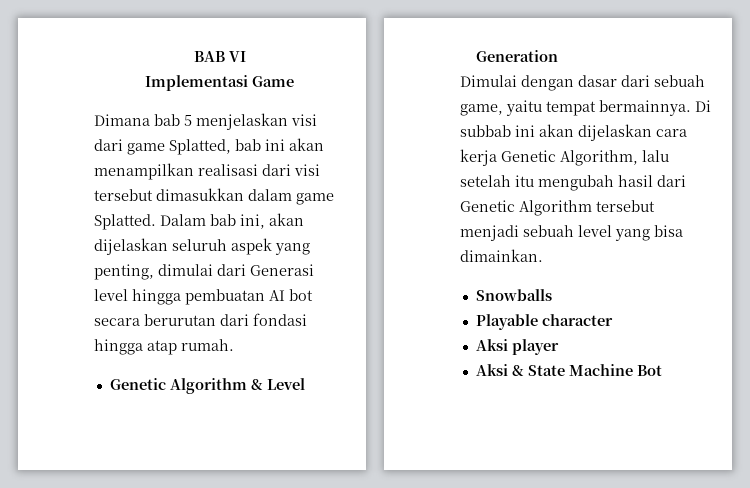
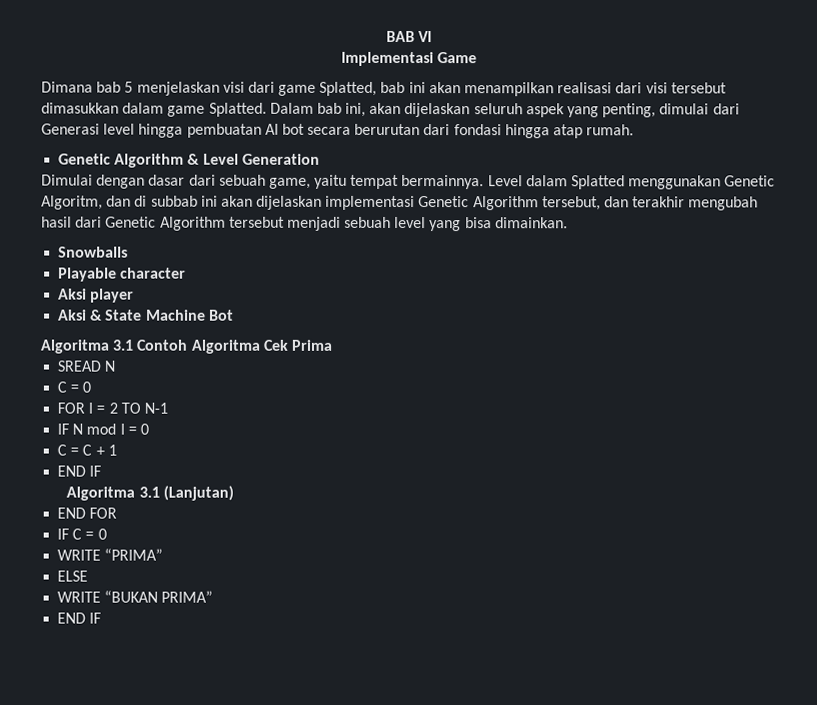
[695,100,711,112] [460,124,687,141] [460,149,669,166] [460,175,534,187] Di subbab ini akan dijelaskan cara kerja Genetic Algorithm, lalu setelah itu -> [487,175,776,190] [41,195,686,211] Level dalam Splatted menggunakan Genetic Algoritm, dan di subbab ini akan dijelaskan implementasi Genetic Algorithm tersebut, dan terakhir
(662, 370) none -> [40,339,333,354] [57,360,116,372] [57,381,92,393] [57,402,168,414] [57,423,149,435] [57,444,117,456] [57,465,102,477] [66,485,234,501] [57,507,118,519] [57,528,107,540] [57,548,164,561] [57,570,89,582] [57,590,214,603] [57,612,102,624] // Algoritma 3.1 Contoh Algoritma Cek Prima // SREAD N // C = 0 // FOR I = 2 TO N-1 // IF N mod I = 0 // C = C + 1 // END IF // Algoritma 3.1 (Lanjutan) // END FOR // IF C = 0 // WRITE “PRIMA” // ELSE // WRITE “BUKAN PRIMA” // END IF

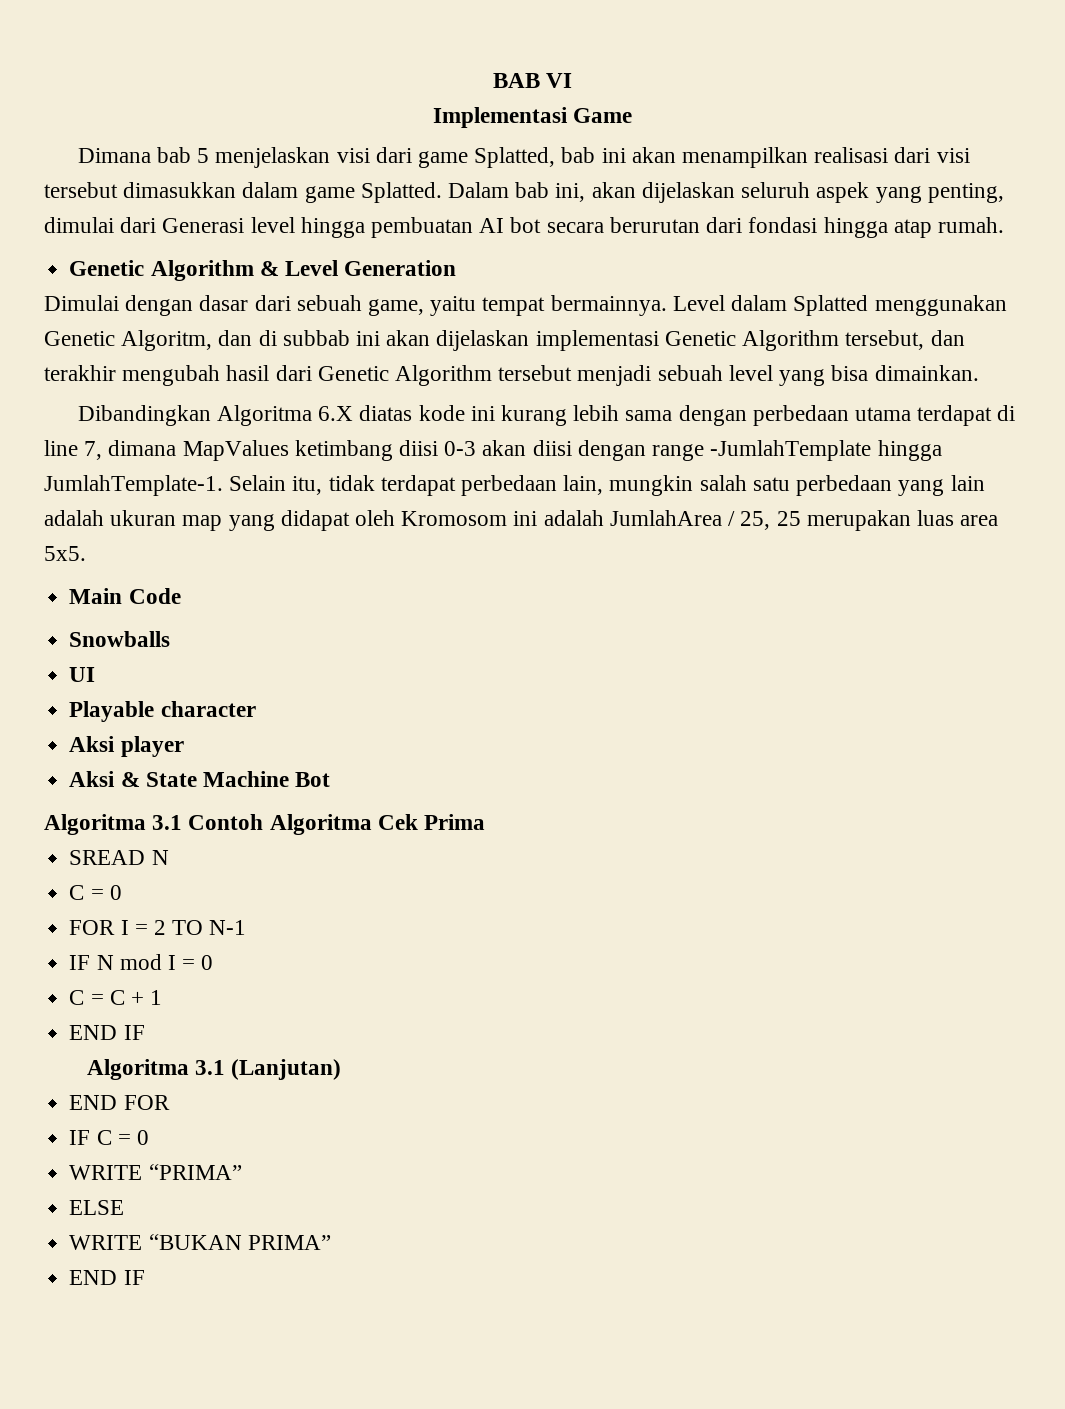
(568, 223) none -> [77,405,1016,426] [44,440,942,461] [44,475,985,496] [44,510,999,531] [44,546,86,561] [69,588,181,604] // Dibandingkan Algoritma 6.X diatas kode ini kurang lebih sama dengan perbedaan utama terdapat di line 7, dimana MapValues ketimbang diisi 0-3 akan diisi dengan range -JumlahTemplate hingga JumlahTemplate-1. Selain itu, tidak terdapat perbedaan lain, mungkin salah satu perbedaan yang lain adalah ukuran map yang didapat oleh Kromosom ini adalah JumlahArea / 25, 25 merupakan luas area 5x5. // Main Code
(129, 252) none -> [69,667,96,682] // UI

